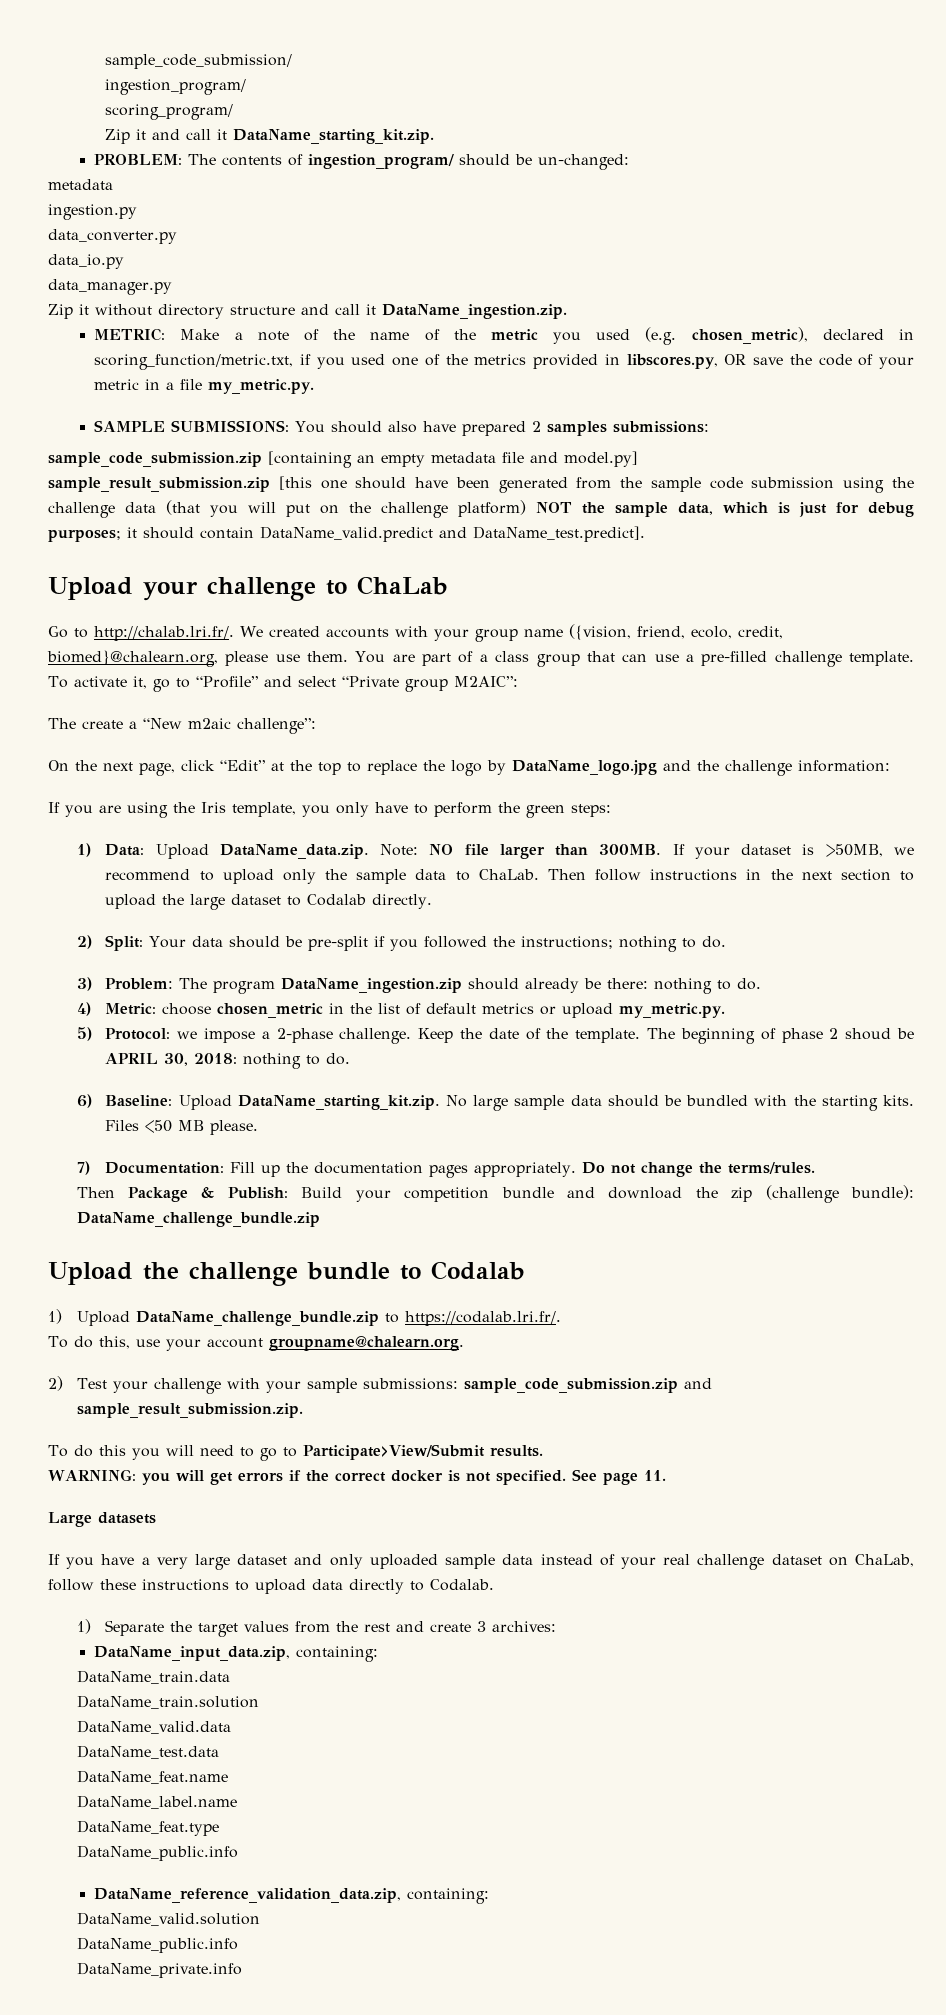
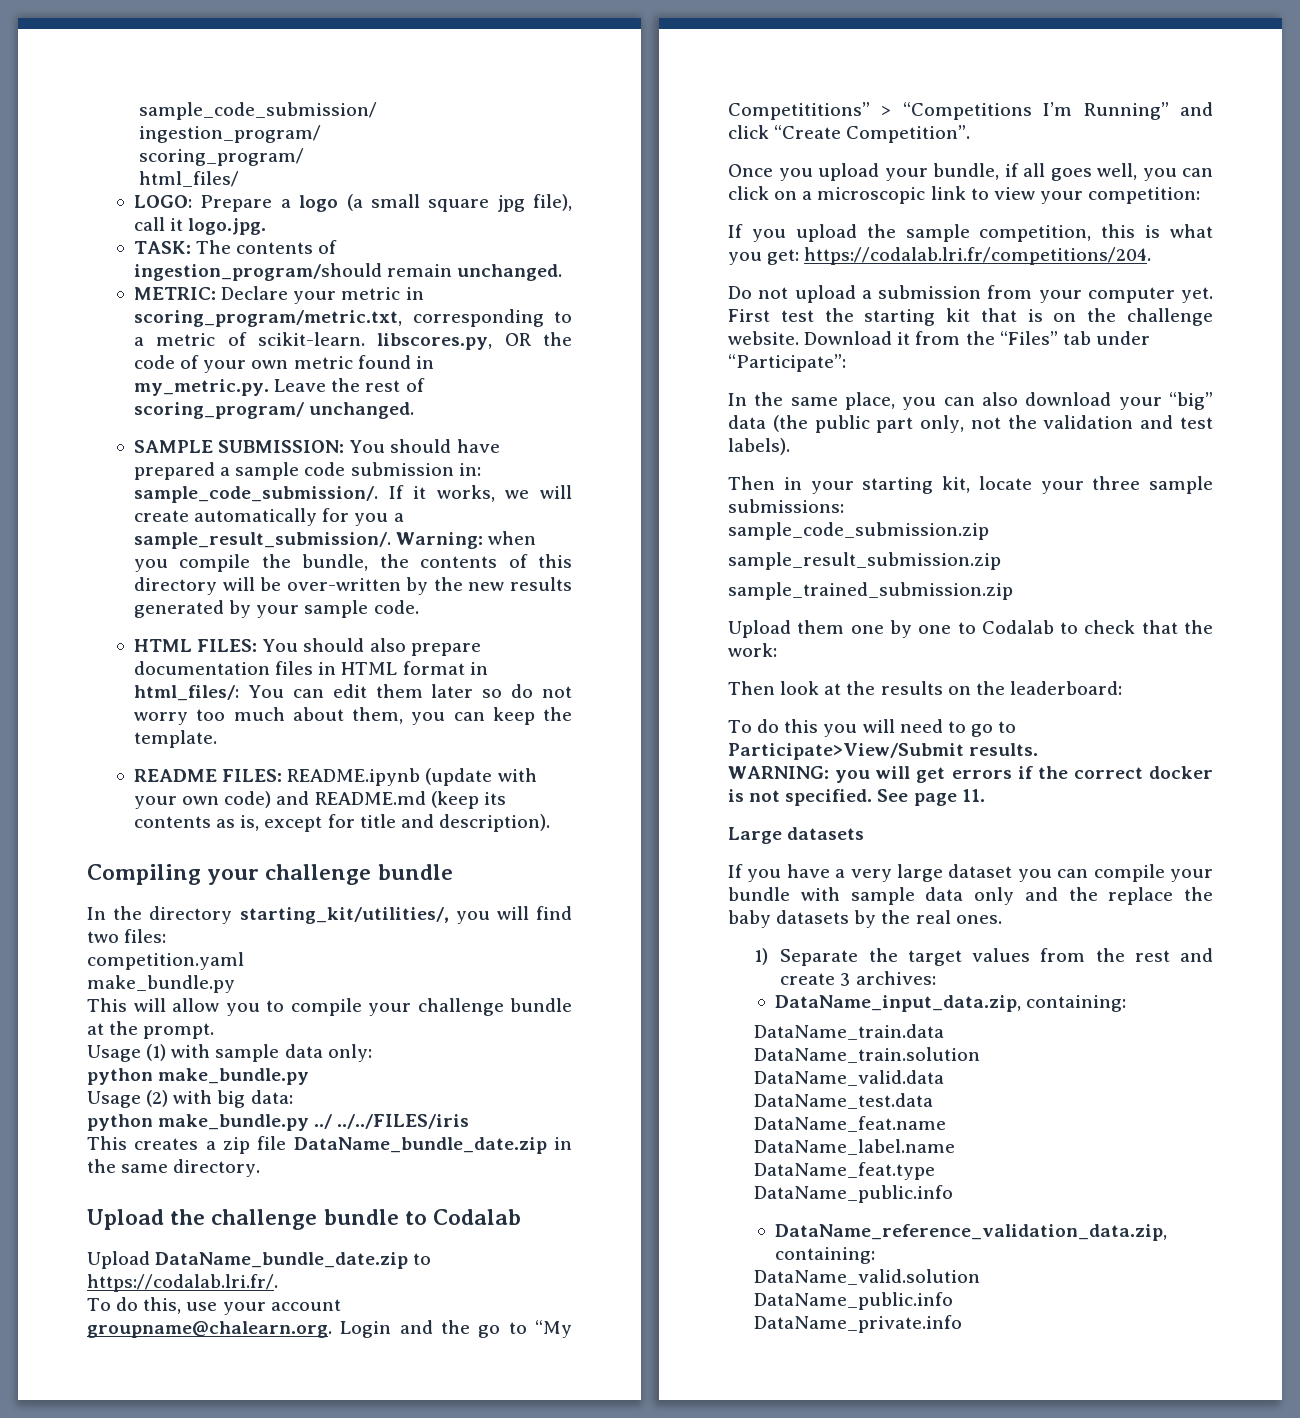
[105,129,435,144] [94,154,630,170] [48,179,113,190] [48,204,137,220] [48,229,177,244] [48,254,124,269] [48,279,172,295] [48,304,567,319] [94,327,915,345] [94,354,620,370] Zip it and call it DataName_starting_kit.zip. // PROBLEM: The contents of ingestion_program/ should be un-changed: // metadata // ingestion.py // data_converter.py // data_io.py // data_manager.py // Zip it without directory structure and call it DataName_ingestion.zip. // METRIC: Make a note of the name of the metric you used (e.g. chosen_metric), declared in scoring_function/metric.txt, if you used one of the metrics provided in -> [139,171,240,187] [134,194,572,212] [134,217,267,235] [134,240,338,254] [134,263,563,281] [134,286,424,304] [134,309,572,327] [134,332,366,346] html_files/ // LOGO: Prepare a logo (a small square jpg file), call it logo.jpg. // TASK: The contents of ingestion_program/should remain unchanged. // METRIC: Declare your metric in scoring_program/metric.txt, corresponding to a metric of scikit-learn.
[753,357,784,365] save -> (531, 339) none
[94,379,315,394] [94,420,710,436] [48,451,638,468] [48,476,914,493] [48,500,914,518] [48,526,645,542] [48,576,448,601] [48,624,783,642] [47,650,915,667] [48,676,518,692] [48,718,316,734] [48,760,890,776] [48,802,611,818] [76,843,915,859] [105,869,914,884] [105,894,433,910] [76,935,727,952] [76,977,762,994] [76,1002,726,1018] [76,1027,915,1044] [105,1053,351,1069] [76,1094,914,1111] [105,1120,259,1135] [76,1161,816,1178] [76,1185,914,1203] [76,1212,320,1227] metric in a file my_metric.py. // SAMPLE SUBMISSIONS: You should also have prepared 2 samples submissions: // sample_code_submission.zip [containing an empty metadata file and model.py] // sample_result_submission.zip [this one should have been generated from the sample code submission using the challenge data (that you will put on the challenge platform) NOT the sample data, which is just for debug purposes; it should contain DataName_valid.predict and DataName_test.predict]. // Upload your challenge to ChaLab // Go to http://chalab.lri.fr/. We created accounts with your group name ({vision, friend, ecolo, credit, biomed}@chalearn.org, please use them. You are part of a class group that can use a pre-filled challenge template. To activate it, go to “Profile” and select “Private group M2AIC”: // The create a “New m2aic challenge”: // On the next page, click “Edit” at the top to replace the logo by DataName_logo.jpg and the challenge information: // If you are using the Iris template, you only have to perform the green steps: // 1) Data: Upload DataName_data.zip. Note: NO file larger than 300MB. If your dataset is >50MB, we recommend to upload only the sample data to ChaLab. Then follow instructions in the next section to upload the large dataset to Codalab directly. // 2) Split: Your data should be pre-split if you followed the instructions; nothing to do. // 3) Problem: The program DataName_ingestion.zip should already be there: nothing to do. // 4) Metric: choose chosen_metric in the list of default metrics or upload my_metric.py. // 5) Protocol: we impose a 2-phase challenge. Keep the date of the template. The beginning of phase 2 shoud be APRIL 30, 2018: nothing to do. // 6) Baseline: Upload DataName_starting_kit.zip. No large sample data should be bundled with the starting kits. Files <50 MB please. // 7) Documentation: Fill up the documentation pages appropriately. Do not change the terms/rules. // Then Package & Publish: Build your competition bundle and download the zip (challenge bundle): DataName_challenge_bundle.zip -> [251,355,434,369] [134,378,425,396] [134,402,415,419] [134,439,500,453] [134,462,481,480] [134,485,572,503] [134,508,404,526] [134,531,537,549] [134,554,573,572] [134,577,572,595] [134,600,419,618] [134,638,481,656] [134,661,488,675] [134,684,572,701] [134,707,572,725] [134,730,218,748] [134,768,537,786] [134,791,506,809] [134,814,550,832] [87,864,453,885] [87,906,572,924] [87,929,167,943] [87,952,244,970] [87,975,235,993] [87,998,572,1016] [87,1021,215,1039] [87,1044,372,1062] [87,1068,310,1085] [87,1090,293,1108] [87,1114,470,1131] [87,1136,572,1154] [87,1159,261,1177] own metric found in my_metric.py. Leave the rest of scoring_program/ unchanged. // SAMPLE SUBMISSION: You should have prepared a sample code submission in: sample_code_submission/. If it works, we will create automatically for you a sample_result_submission/. Warning: when you compile the bundle, the contents of this directory will be over-written by the new results generated by your sample code. // HTML FILES: You should also prepare documentation files in HTML format in html_files/: You can edit them later so do not worry too much about them, you can keep the template. // README FILES: README.ipynb (update with your own code) and README.md (keep its contents as is, except for title and description). // Compiling your challenge bundle // In the directory starting_kit/utilities/, you will find two files: // competition.yaml // make_bundle.py // This will allow you to compile your challenge bundle at the prompt. // Usage (1) with sample data only: // python make_bundle.py // Usage (2) with big data: // python make_bundle.py ../ ../../FILES/iris // This creates a zip file DataName_bundle_date.zip in the same directory.
[48,1309,379,1326] 1) Upload DataName_challenge_bundle.zip -> [87,1251,409,1269] Upload DataName_bundle_date.zip
[48,1376,301,1394] // 2) Test your challenge with your -> [340,1320,572,1338] [728,102,1213,120] [728,125,971,143] [728,163,1213,181] [728,186,1201,204] [728,224,1213,242] [728,247,1152,265] [728,285,1213,303] [728,308,1213,326] [728,331,1150,345] [728,354,846,372] [728,392,1213,410] [728,415,1213,433] [728,438,790,455] [728,476,1141,494] Login and the go to “My Competititions” > “Competitions I’m Running” and click “Create Competition”. // Once you upload your bundle, if all goes well, you can click on a microscopic link to view your competition: // If you upload the sample competition, this is what you get: https://codalab.lri.fr/competitions/204. // Do not upload a submission from your computer yet. First test the starting kit that is on the challenge website. Download it from the “Files” tab under “Participate”: // In the same place, you can also download your “big” data (the public part only, not the validation and test labels). // Then in your starting kit, locate your three
[463,1378,712,1393] [76,1403,303,1418] sample_code_submission.zip and sample_result_submission.zip. -> [728,522,989,540] [728,552,1001,570] [728,582,1013,600] [728,620,1213,638] [728,643,777,657] [728,681,1122,695] // sample_code_submission.zip // sample_result_submission.zip // sample_trained_submission.zip // Upload them one by one to Codalab to check that the work: // Then look at the results on the leaderboard:
[294,1554,915,1570] [48,1579,494,1594] and only uploaded sample data instead of your real challenge dataset on ChaLab, follow these instructions to upload data directly to Codalab. -> [1017,864,1213,882] [728,887,1213,905] [728,910,1002,928] you can compile your bundle with sample data only and the replace the baby datasets by the real ones.

